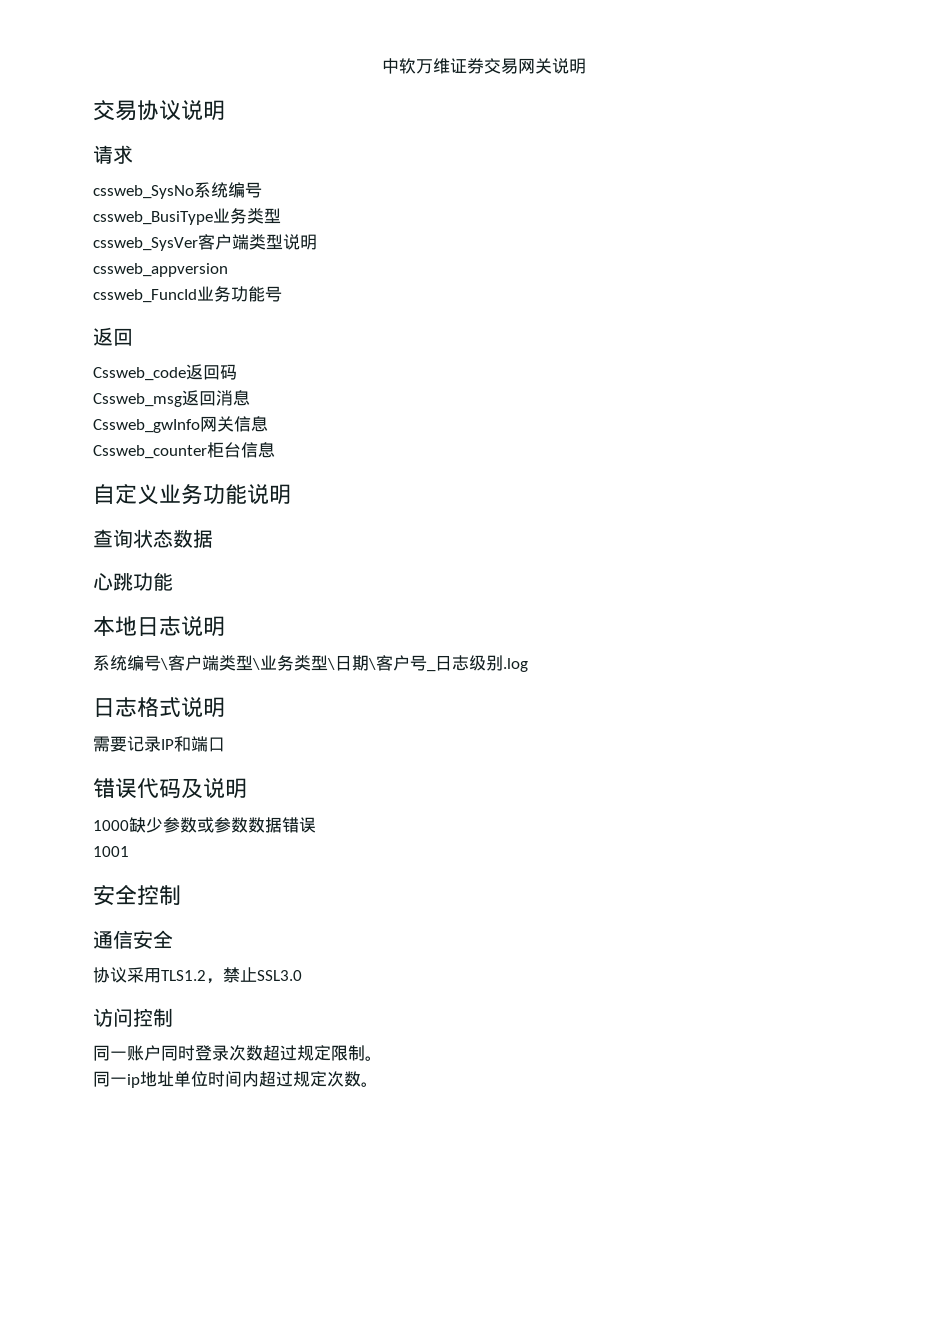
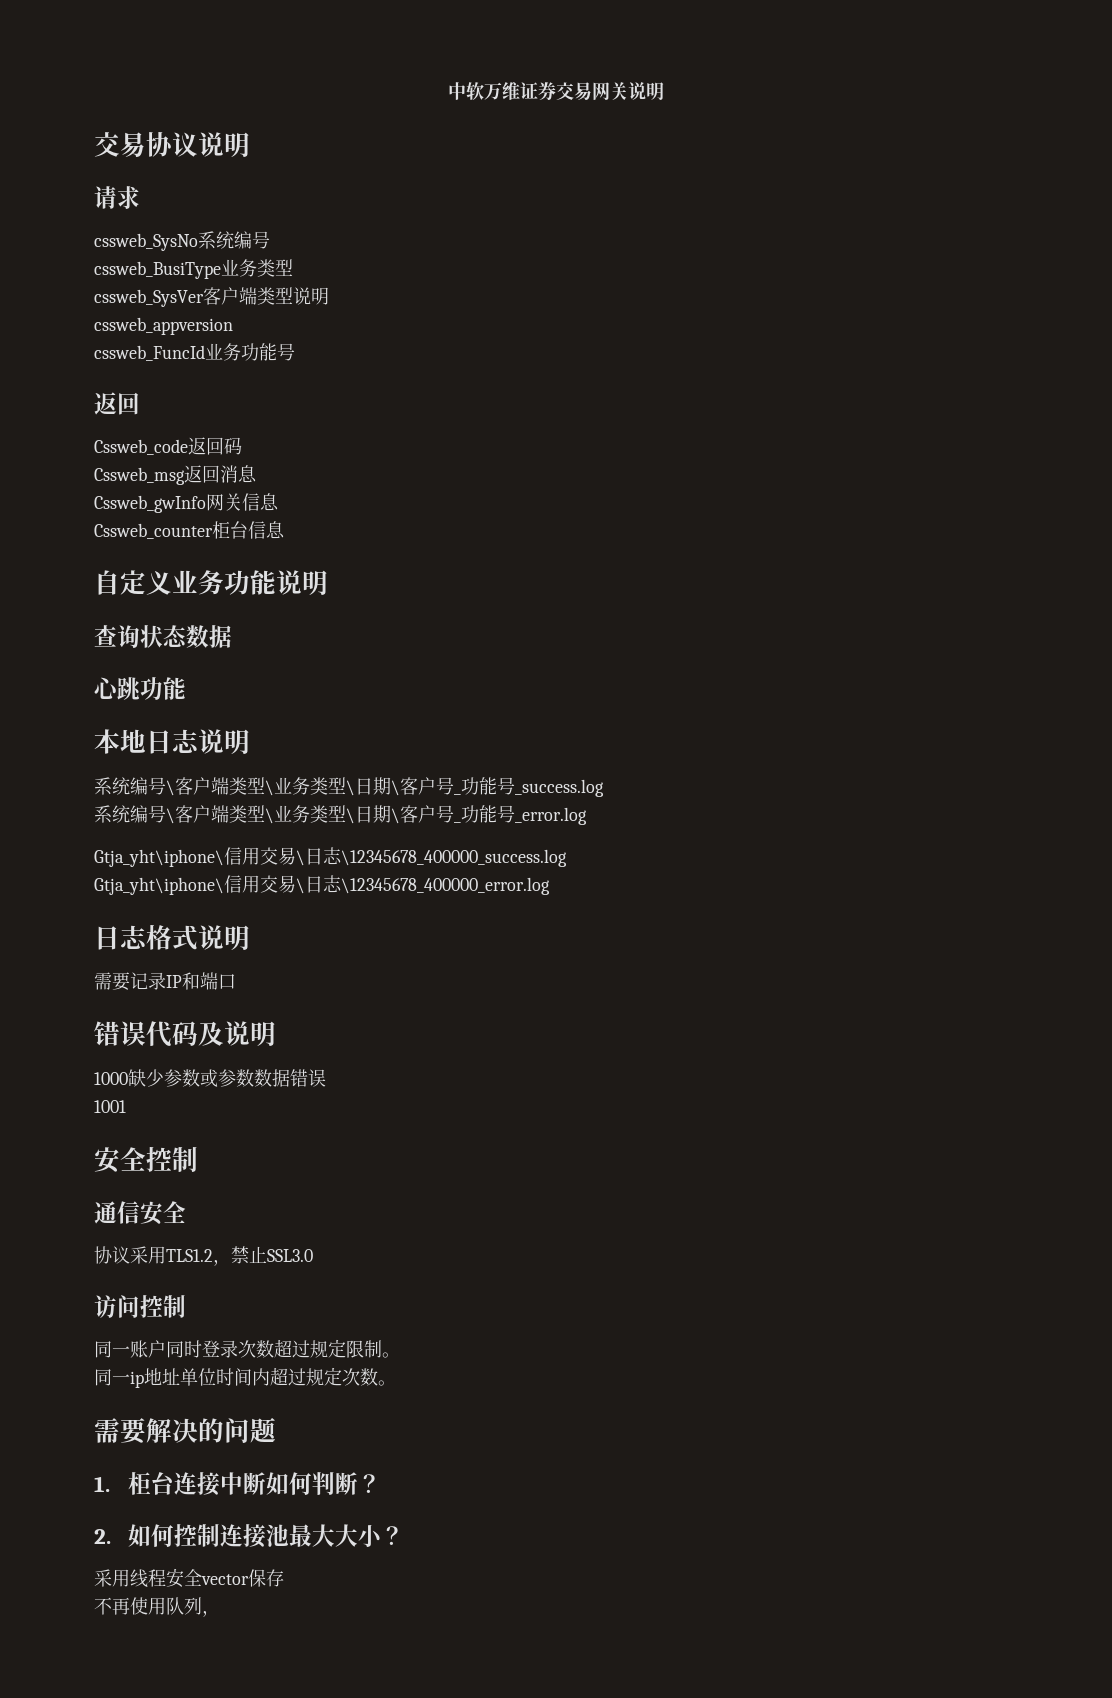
[435,655,528,672] 日志级别.log -> [461,777,604,797] [94,805,587,825] [94,847,567,867] [94,875,550,895] 功能号_success.log // 系统编号\客户端类型\业务类型\日期\客户号_功能号_error.log // Gtja_yht\iphone\信用交易\日志\12345678_400000_success.log // Gtja_yht\iphone\信用交易\日志\12345678_400000_error.log
(378, 1084) none -> [94,1417,276,1444] [94,1472,382,1496] [94,1524,405,1548] [94,1568,284,1588] [94,1597,220,1617] // 需要解决的问题 // 1.柜台连接中断如何判断？ // 2.如何控制连接池最大大小？ // 采用线程安全vector保存 // 不再使用队列，

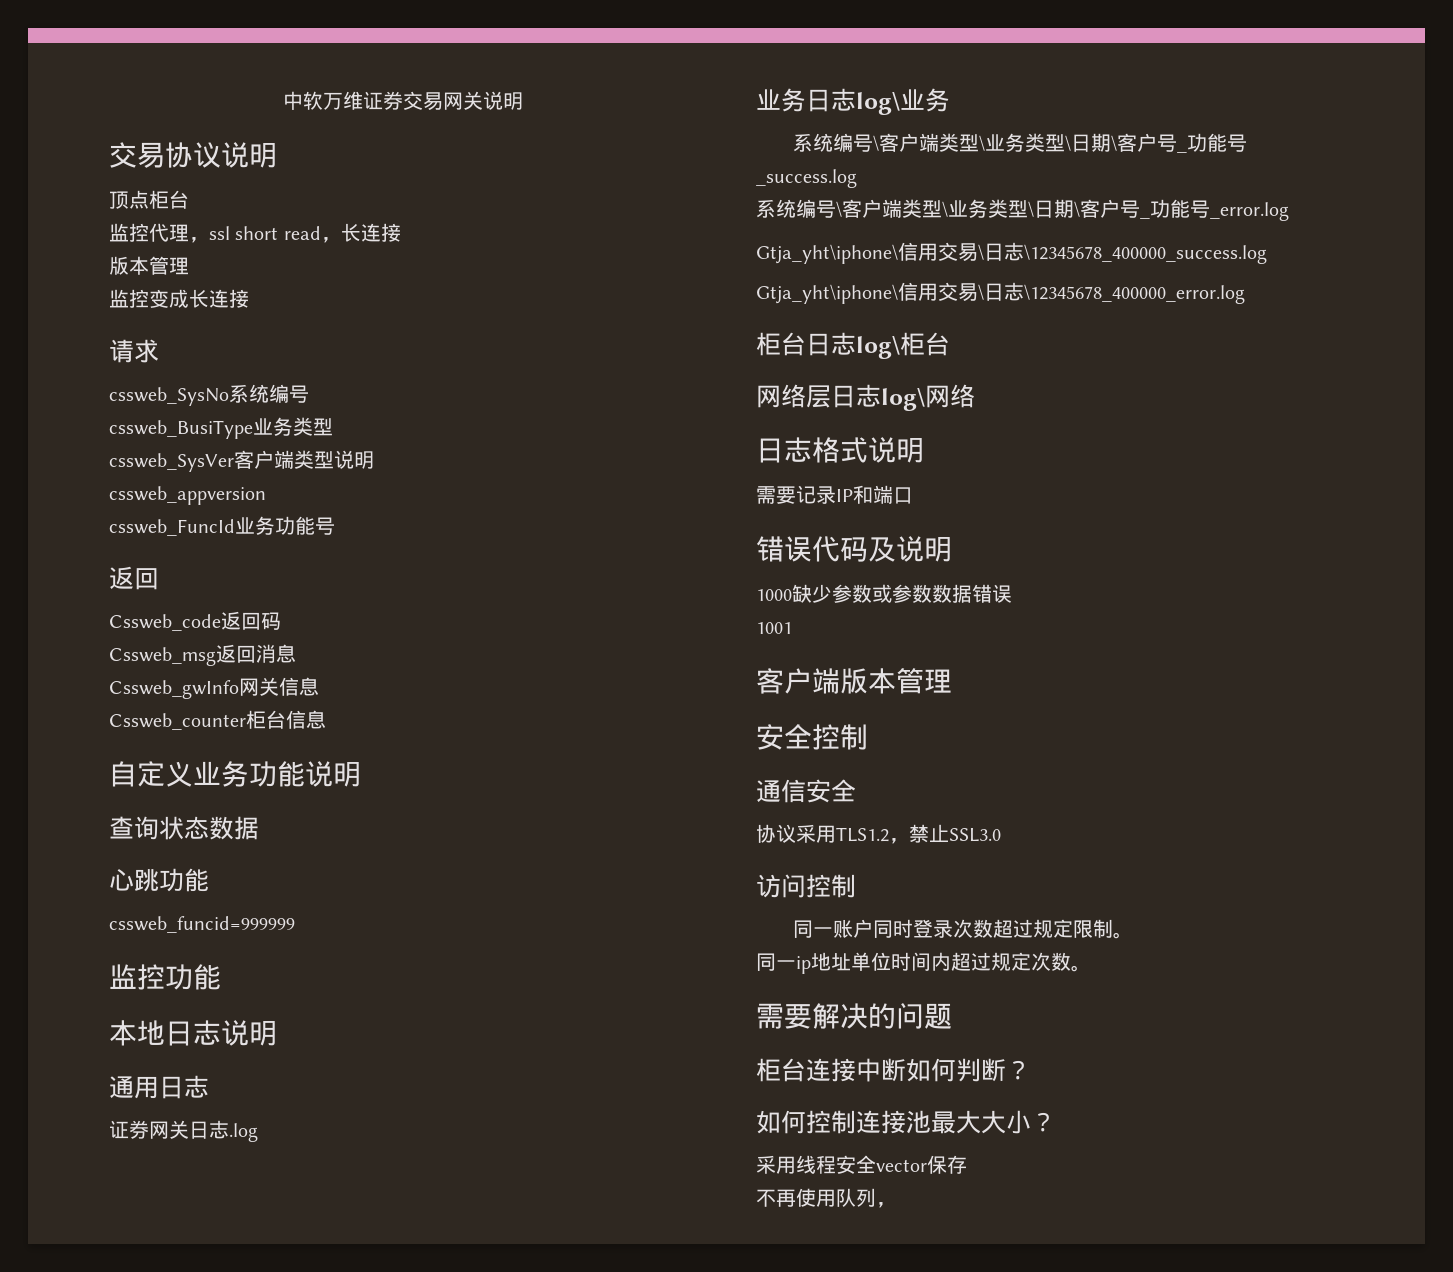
(250, 144) none -> [109,190,189,209] [109,223,401,243] [109,256,189,275] [109,289,249,308] // 顶点柜台 // 监控代理，ssl short read，长连接 // 版本管理 // 监控变成长连接
(186, 688) none -> [109,916,295,933] [109,964,221,990] // cssweb_funcid=999999 // 监控功能
(250, 741) none -> [109,1075,209,1099] [109,1120,258,1142] [756,88,950,115] // 通用日志 // 证券网关日志.log // 业务日志log\业务
(550, 886) none -> [756,332,950,359] [756,384,975,411] // 柜台日志log\柜台 // 网络层日志log\网络
(126, 1106) none -> [756,668,952,694] // 客户端版本管理
[94,1476,110,1492] 1. -> (952, 1016) none
[94,1529,111,1544] 2. -> (1031, 1070) none

